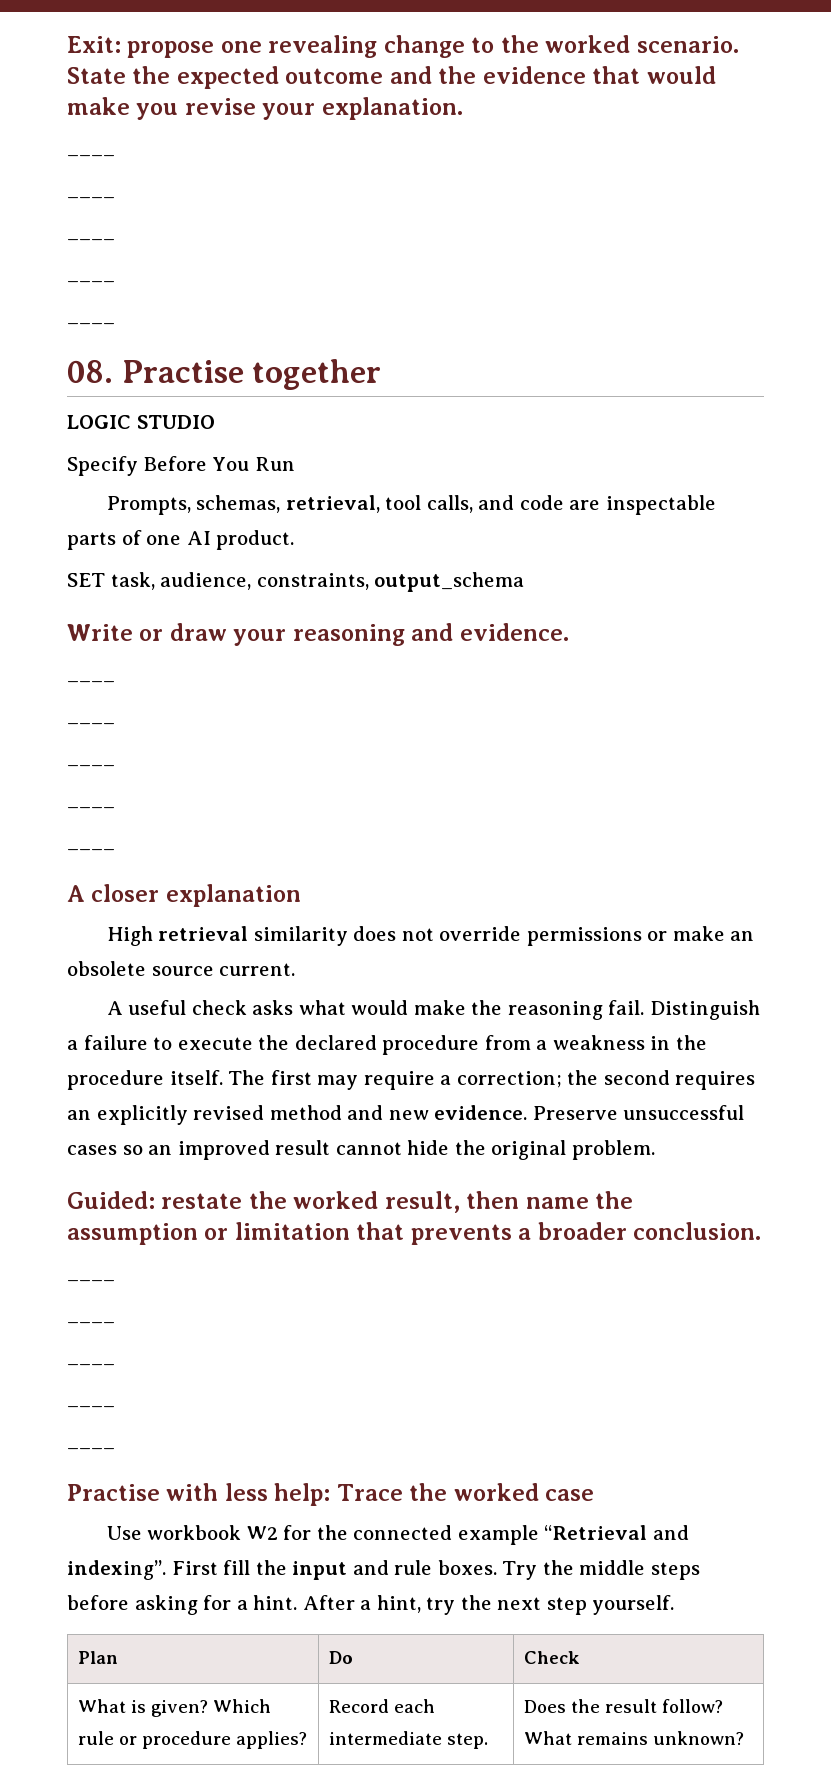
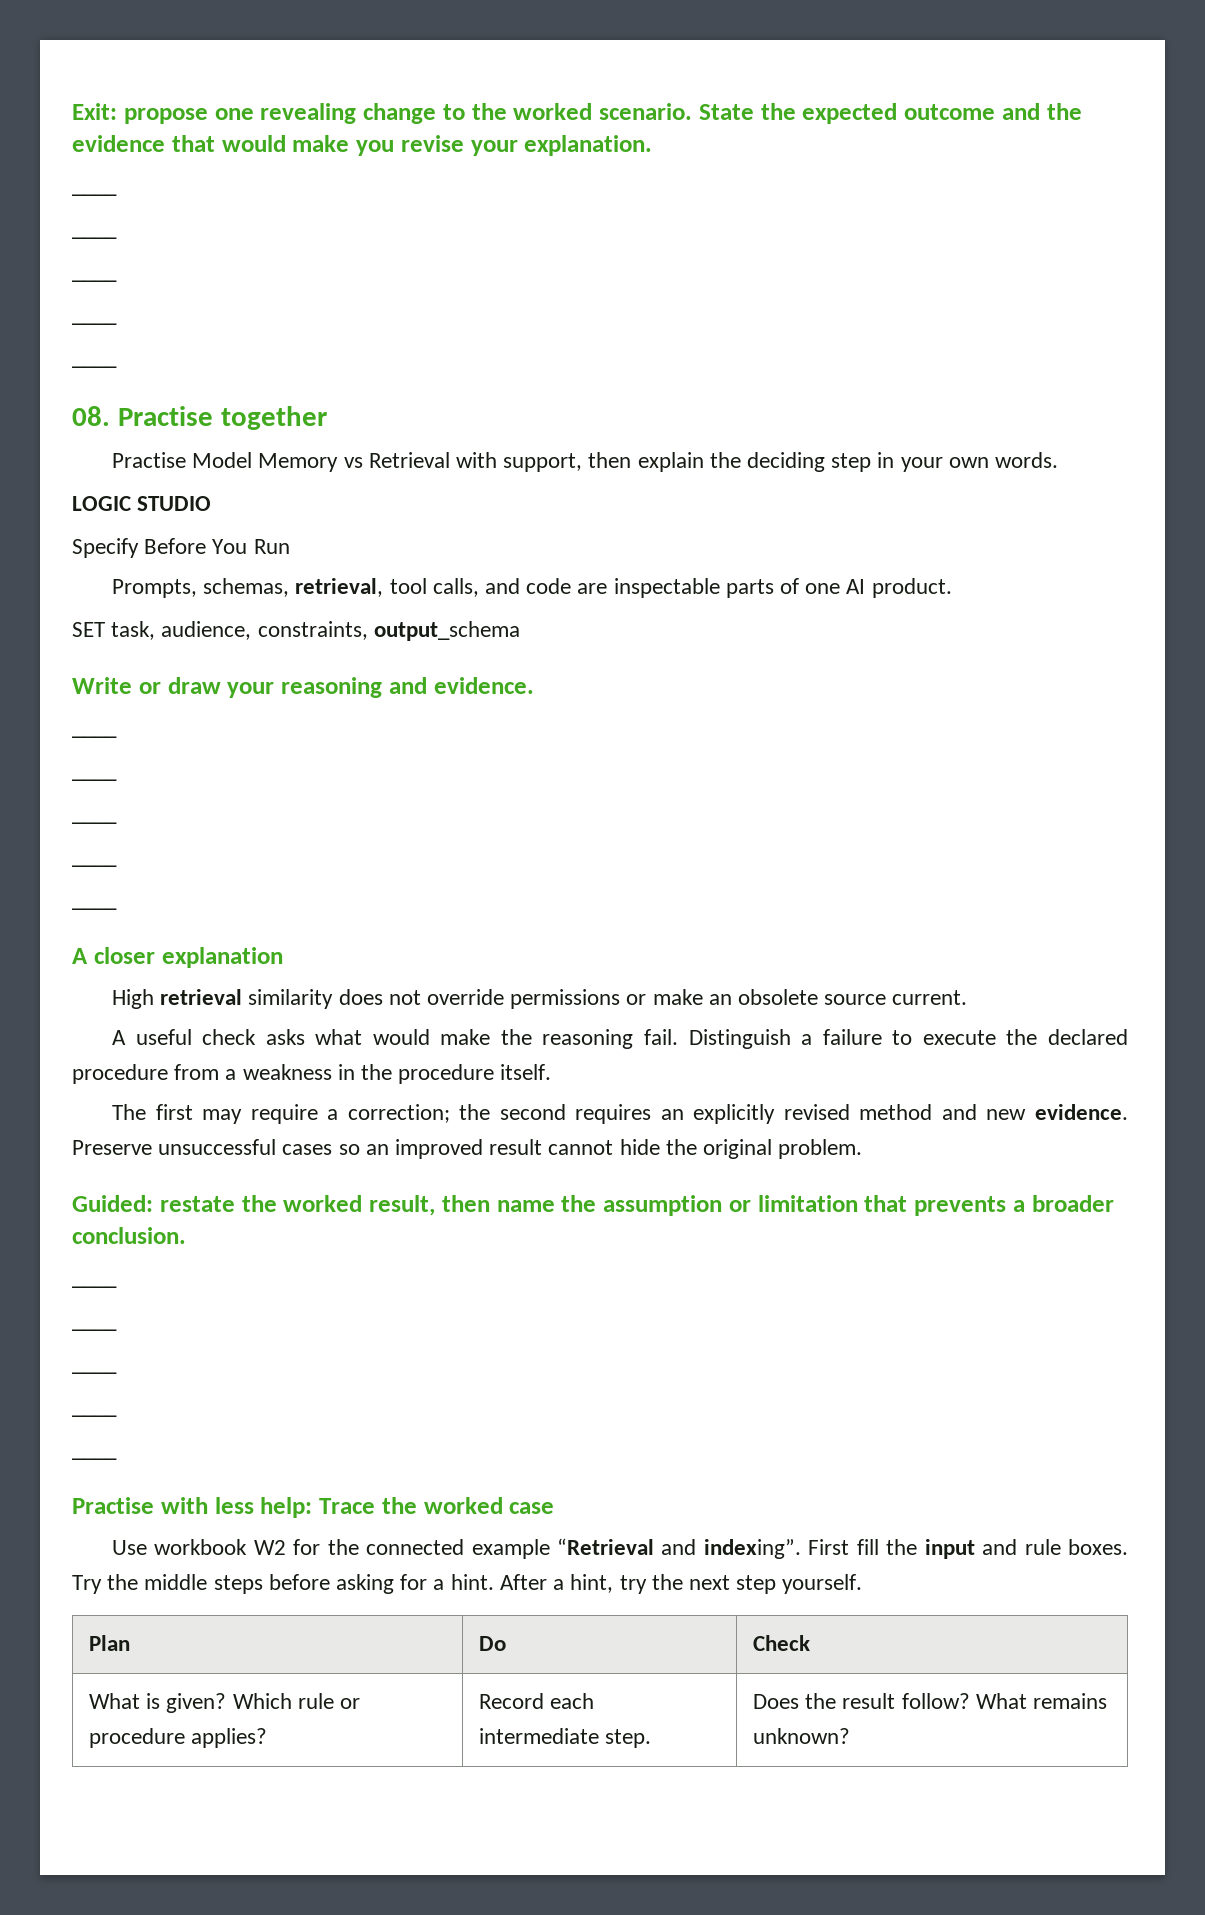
(382, 374) none -> [111,452,1059,472] // Practise Model Memory vs Retrieval with support, then explain the deciding step in your own words.
(223, 1077) none -> (552, 1072) //

